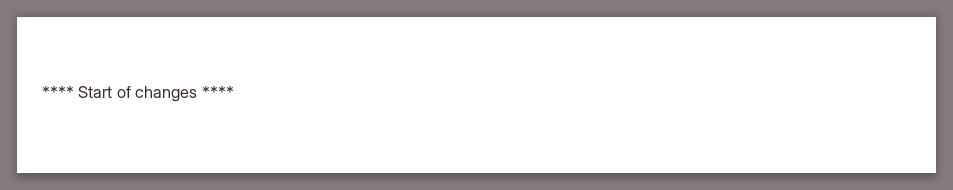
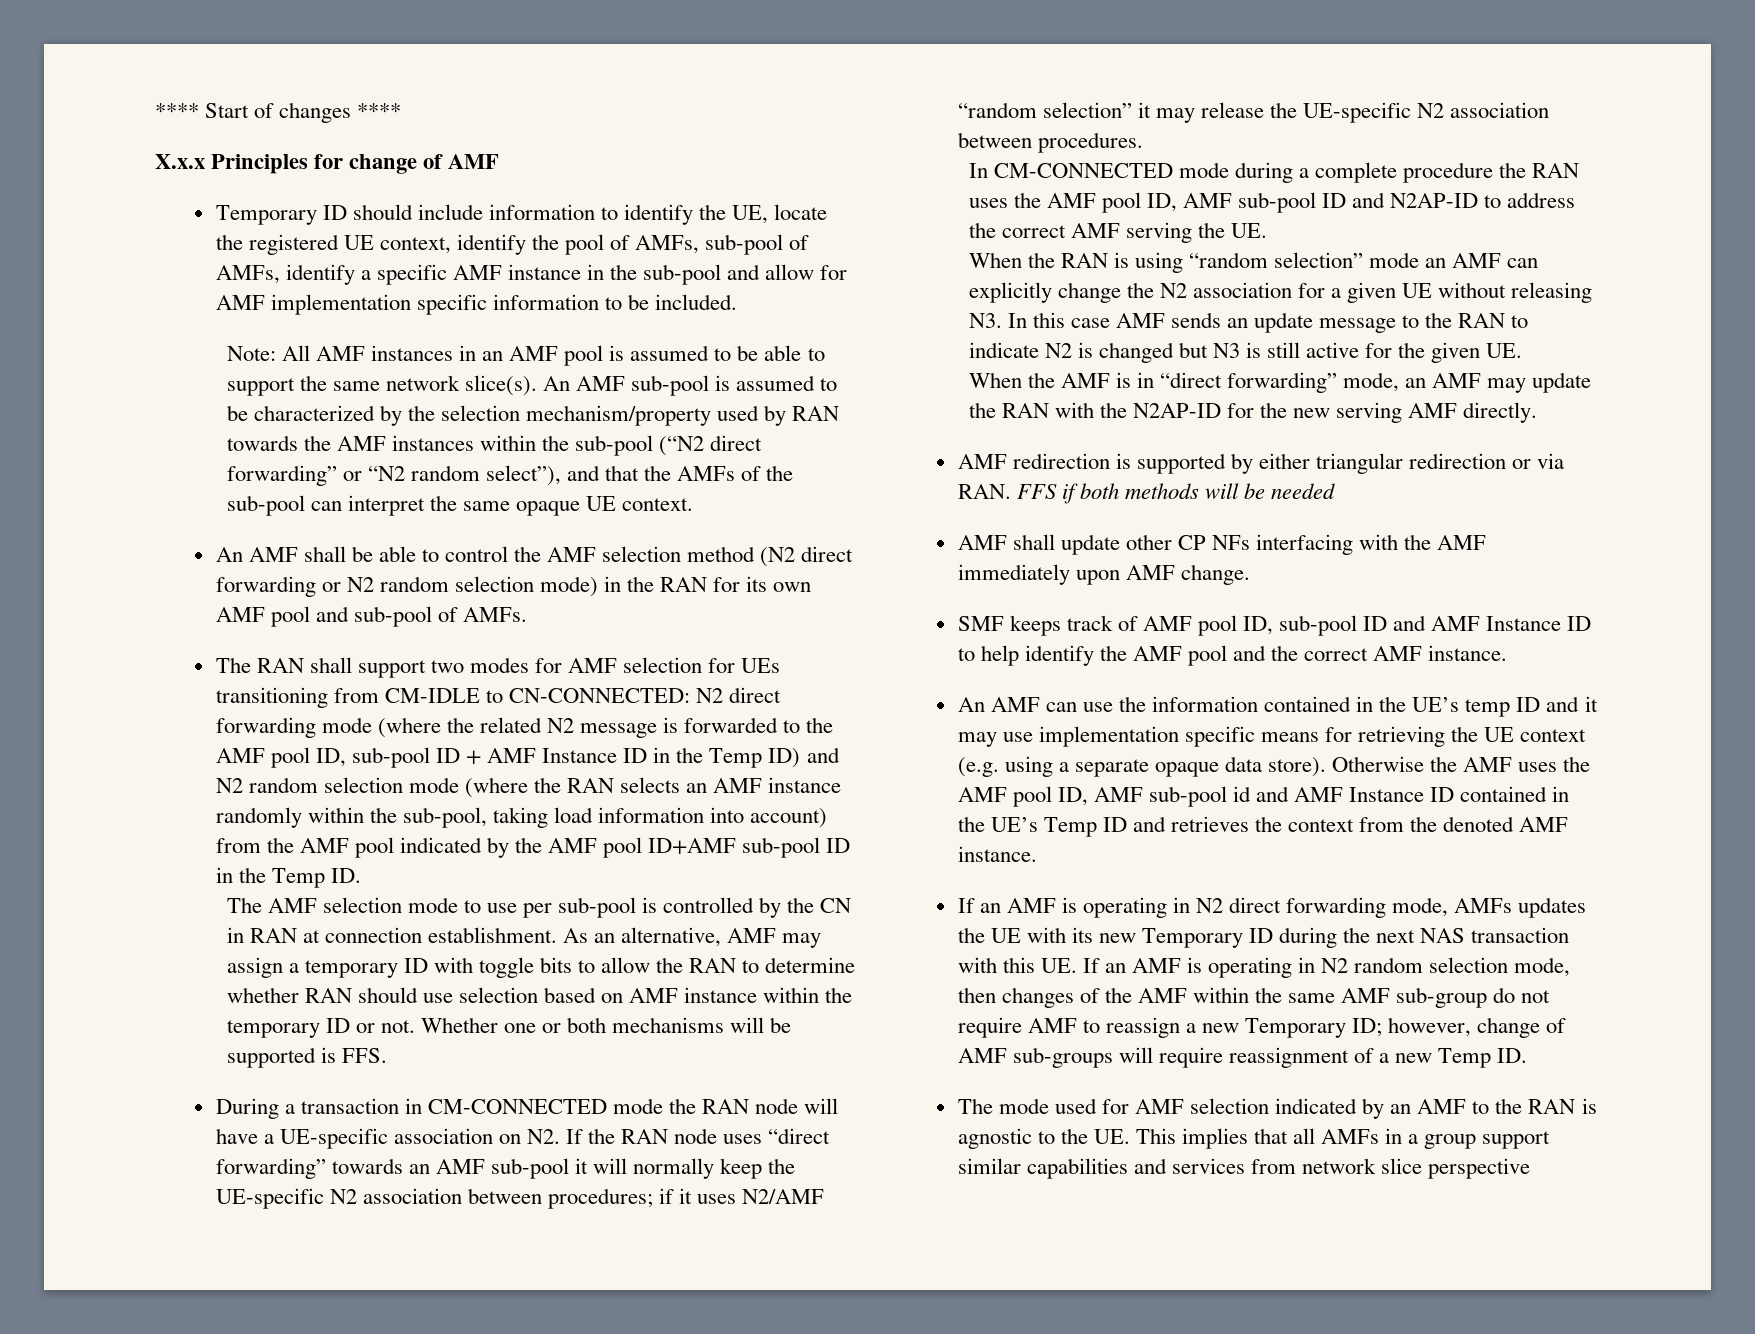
(234, 92) none -> [155,154,500,174] [215,204,828,225] [215,234,810,255] [215,264,848,285] [215,294,737,315] [226,345,825,366] [226,375,838,396] [226,405,840,426] [226,435,763,456] [226,465,794,486] [226,495,694,516] [215,546,854,567] [215,576,812,597] [215,606,527,627] [215,657,781,678] [215,687,781,708] [215,717,834,738] [215,747,840,768] [215,777,842,798] [215,807,828,828] [215,837,851,858] [215,867,361,888] [226,897,852,918] [226,927,822,948] [226,957,856,978] [226,987,853,1003] [226,1017,792,1038] [226,1047,387,1068] [215,1098,839,1119] [215,1128,831,1149] [215,1158,796,1179] [215,1188,825,1209] [957,102,1550,123] [957,132,1143,153] [968,162,1580,183] [968,192,1576,213] [968,222,1267,243] [968,252,1539,273] [968,282,1593,303] [968,312,1529,333] [968,342,1523,363] [968,372,1592,393] [968,402,1538,423] [957,453,1565,474] [957,483,1336,504] [957,534,1487,555] [957,564,1250,585] [957,615,1592,636] [957,645,1508,666] [957,696,1598,717] [957,726,1587,747] [957,756,1591,777] [957,786,1570,807] [957,816,1569,837] [957,846,1037,862] [957,897,1587,918] [957,927,1570,948] [957,957,1571,978] [957,987,1551,1008] [957,1017,1567,1038] [957,1047,1528,1068] [957,1098,1597,1119] [957,1128,1551,1149] [957,1158,1531,1179] // X.x.x Principles for change of AMF // Temporary ID should include information to identify the UE, locate the registered UE context, identify the pool of AMFs, sub-pool of AMFs, identify a specific AMF instance in the sub-pool and allow for AMF implementation specific information to be included. // Note: All AMF instances in an AMF pool is assumed to be able to support the same network slice(s). An AMF sub-pool is assumed to be characterized by the selection mechanism/property used by RAN towards the AMF instances within the sub-pool (“N2 direct forwarding” or “N2 random select”), and that the AMFs of the sub-pool can interpret the same opaque UE context. // An AMF shall be able to control the AMF selection method (N2 direct forwarding or N2 random selection mode) in the RAN for its own AMF pool and sub-pool of AMFs. // The RAN shall support two modes for AMF selection for UEs transitioning from CM-IDLE to CN-CONNECTED: N2 direct forwarding mode (where the related N2 message is forwarded to the AMF pool ID, sub-pool ID + AMF Instance ID in the Temp ID) and N2 random selection mode (where the RAN selects an AMF instance randomly within the sub-pool, taking load information into account) from the AMF pool indicated by the AMF pool ID+AMF sub-pool ID in the Temp ID. // The AMF selection mode to use per sub-pool is controlled by the CN in RAN at connection establishment. As an alternative, AMF may assign a temporary ID with toggle bits to allow the RAN to determine whether RAN should use selection based on AMF instance within the temporary ID or not. Whether one or both mechanisms will be supported is FFS. // During a transaction in CM-CONNECTED mode the RAN node will have a UE-specific association on N2. If the RAN node uses “direct forwarding” towards an AMF sub-pool it will normally keep the UE-specific N2 association between procedures; if it uses N2/AMF “random selection” it may release the UE-specific N2 association between procedures. // In CM-CONNECTED mode during a complete procedure the RAN uses the AMF pool ID, AMF sub-pool ID and N2AP-ID to address the correct AMF serving the UE. // When the RAN is using “random selection” mode an AMF can explicitly change the N2 association for a given UE without releasing N3. In this case AMF sends an update message to the RAN to indicate N2 is changed but N3 is still active for the given UE. // When the AMF is in “direct forwarding” mode, an AMF may update the RAN with the N2AP-ID for the new serving AMF directly. // AMF redirection is supported by either triangular redirection or via RAN. FFS if both methods will be needed // AMF shall update other CP NFs interfacing with the AMF immediately upon AMF change. // SMF keeps track of AMF pool ID, sub-pool ID and AMF Instance ID to help identify the AMF pool and the correct AMF instance. // An AMF can use the information contained in the UE’s temp ID and it may use implementation specific means for retrieving the UE context (e.g. using a separate opaque data store). Otherwise the AMF uses the AMF pool ID, AMF sub-pool id and AMF Instance ID contained in the UE’s Temp ID and retrieves the context from the denoted AMF instance. // If an AMF is operating in N2 direct forwarding mode, AMFs updates the UE with its new Temporary ID during the next NAS transaction with this UE. If an AMF is operating in N2 random selection mode, then changes of the AMF within the same AMF sub-group do not require AMF to reassign a new Temporary ID; however, change of AMF sub-groups will require reassignment of a new Temp ID. // The mode used for AMF selection indicated by an AMF to the RAN is agnostic to the UE. This implies that all AMFs in a group support similar capabilities and services from network slice perspective

